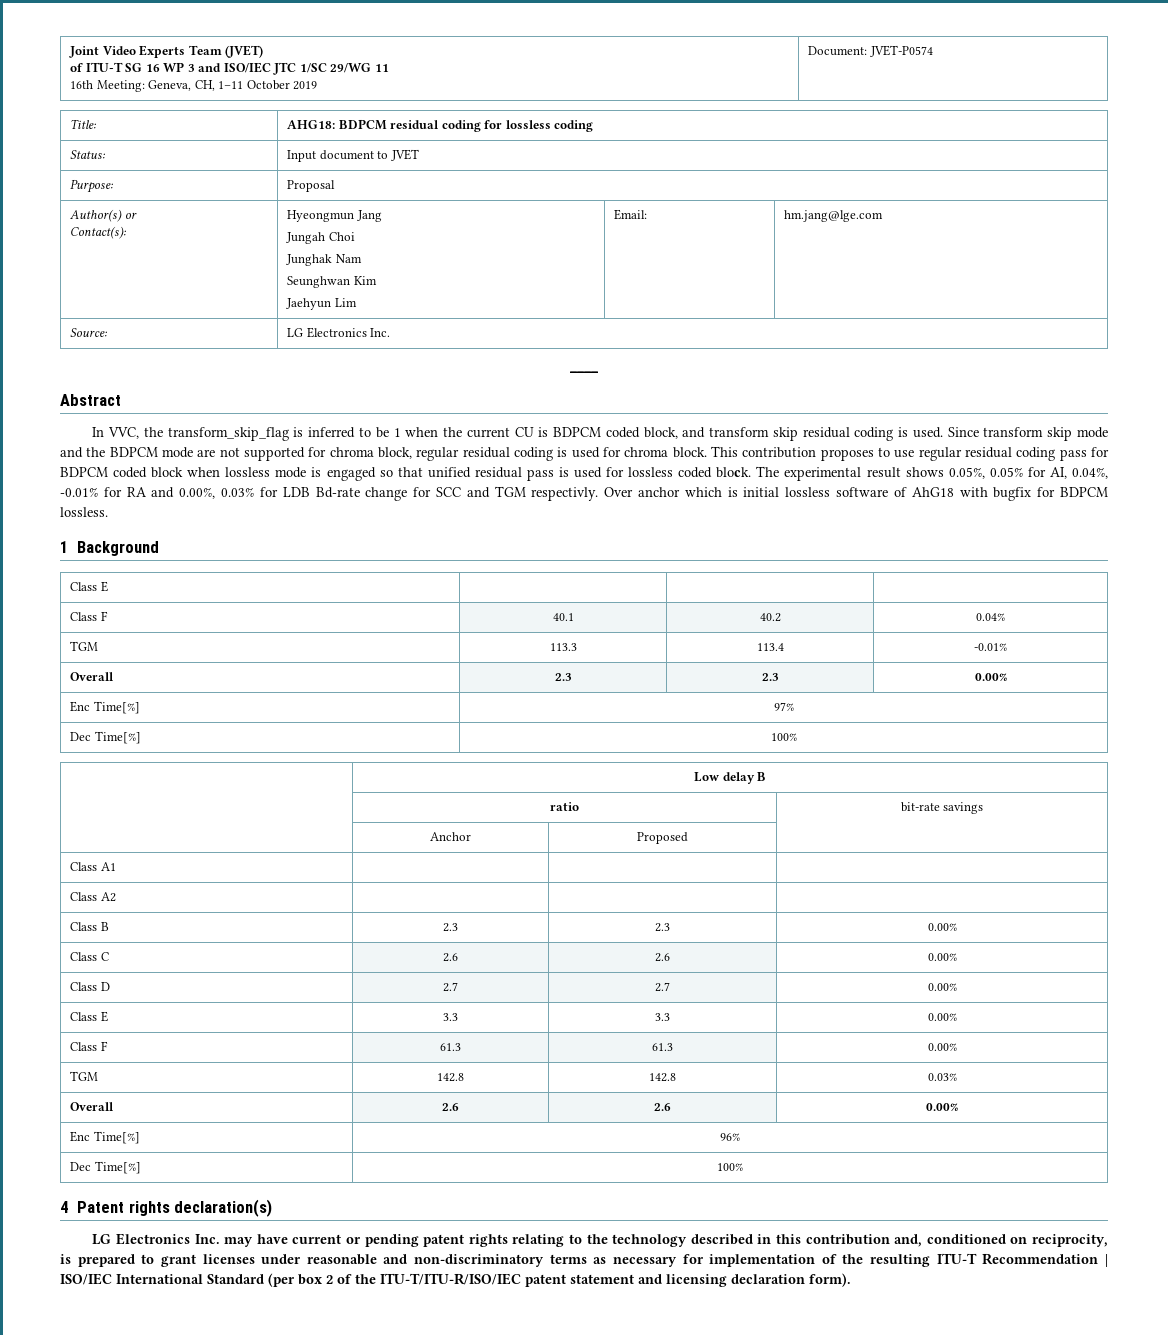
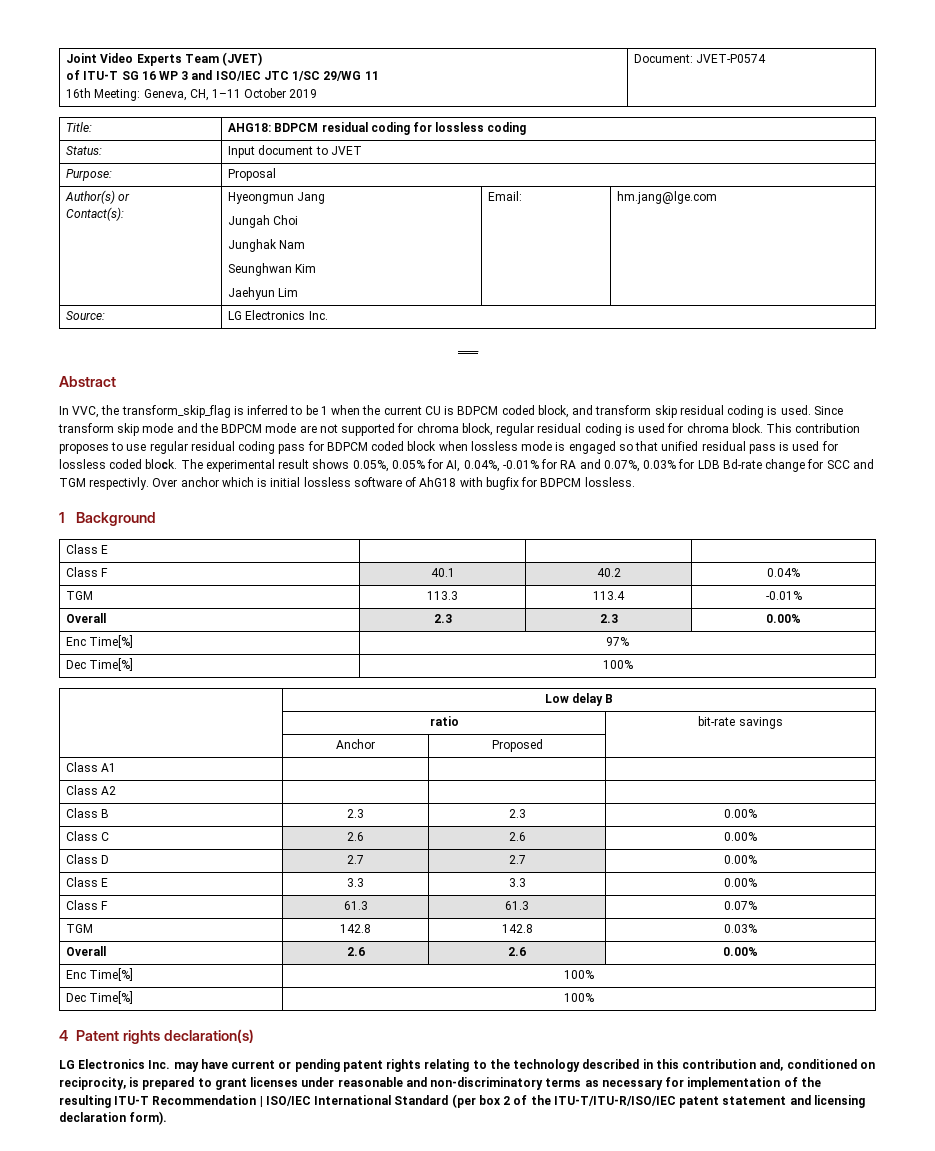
[179,487,216,499] 0.00%, -> [603,460,640,472] 0.07%,
[927,1043,957,1051] 0.00% -> [724,901,757,910] 0.07%
[720,1133,740,1141] 96% -> [564,970,594,979] 100%

